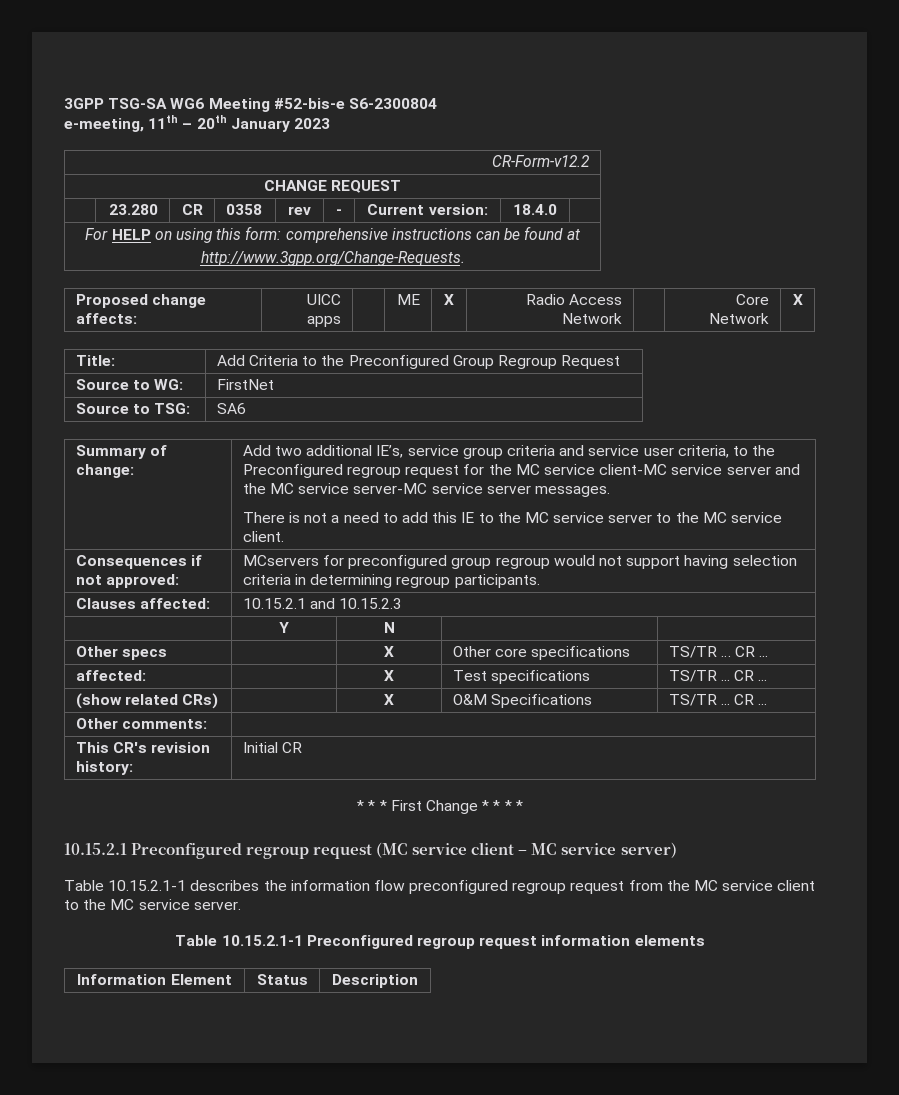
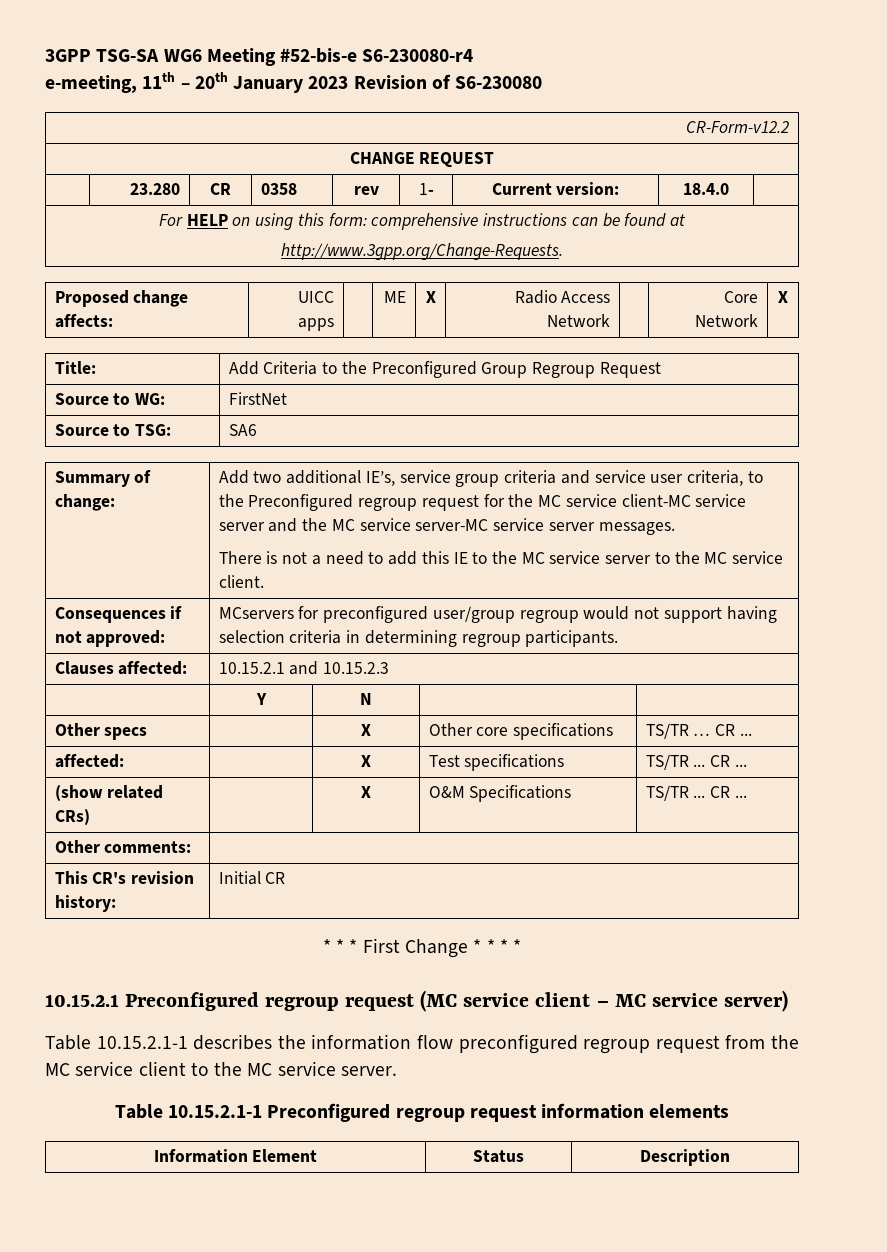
[348,98,437,109] S6-2300804 -> [362,49,474,62] S6-230080-r4
(330, 123) none -> [353,74,543,89] Revision of S6-230080
[336,209,342,215] - -> [418,183,434,195] 1-
[451,557,492,569] group -> [432,606,515,623] user/group

